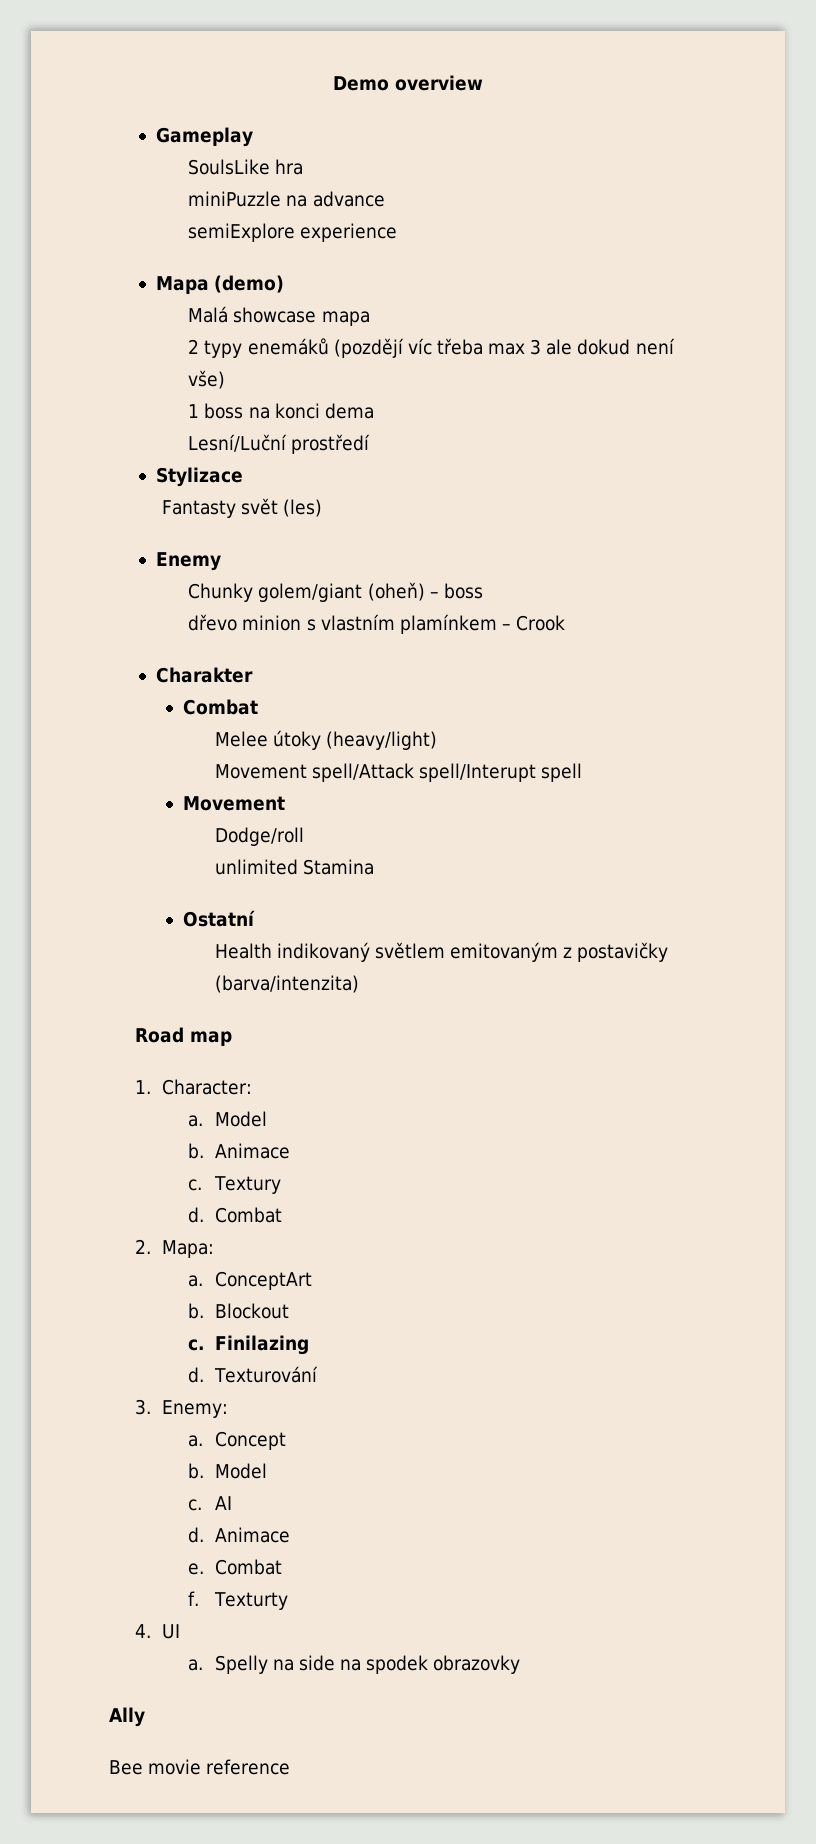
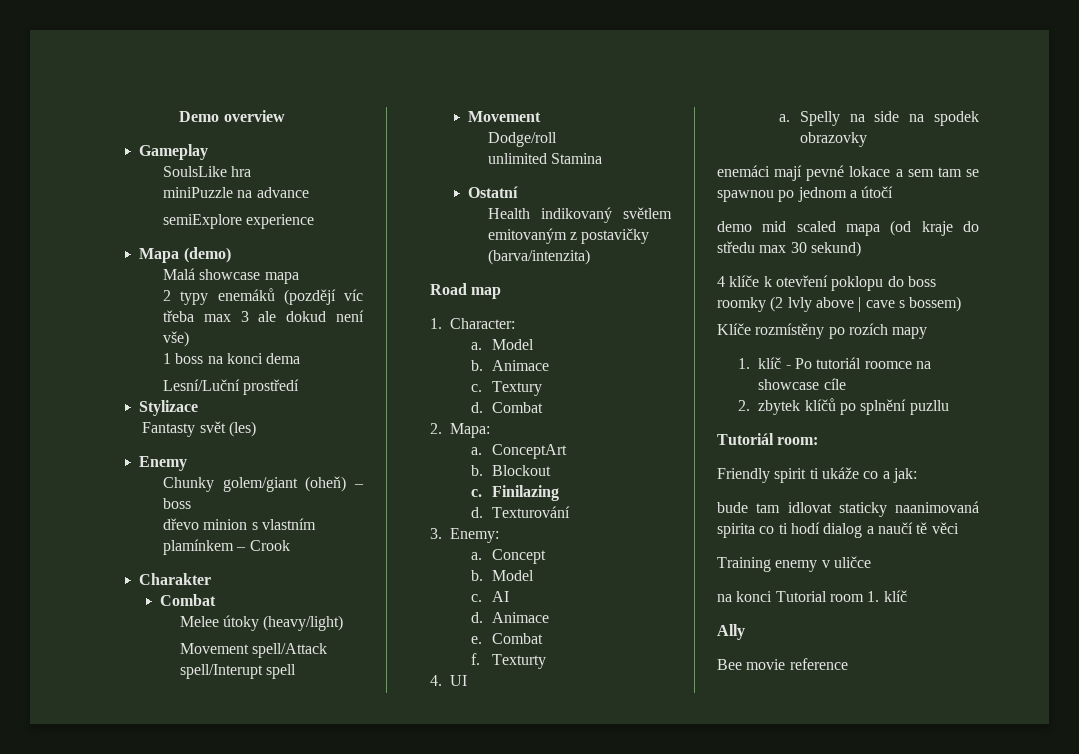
(521, 1664) none -> [717,165,979,181] [717,186,894,202] [717,220,979,236] [717,241,861,257] [717,275,936,291] [717,296,962,312] [717,323,928,339] [737,357,932,369] [758,378,846,390] [737,398,949,415] [717,433,819,445] [717,467,917,483] [717,501,979,517] [717,522,959,538] [717,556,871,572] [717,590,907,602] // enemáci mají pevné lokace a sem tam se spawnou po jednom a útočí // demo mid scaled mapa (od kraje do středu max 30 sekund) // 4 klíče k otevření poklopu do boss roomky (2 lvly above | cave s bossem) // Klíče rozmístěny po rozích mapy // 1. klíč - Po tutoriál roomce na showcase cíle // 2. zbytek klíčů po splnění puzllu // Tutoriál room: // Friendly spirit ti ukáže co a jak: // bude tam idlovat staticky naanimovaná spirita co ti hodí dialog a naučí tě věci // Training enemy v uličce // na konci Tutorial room 1. klíč

